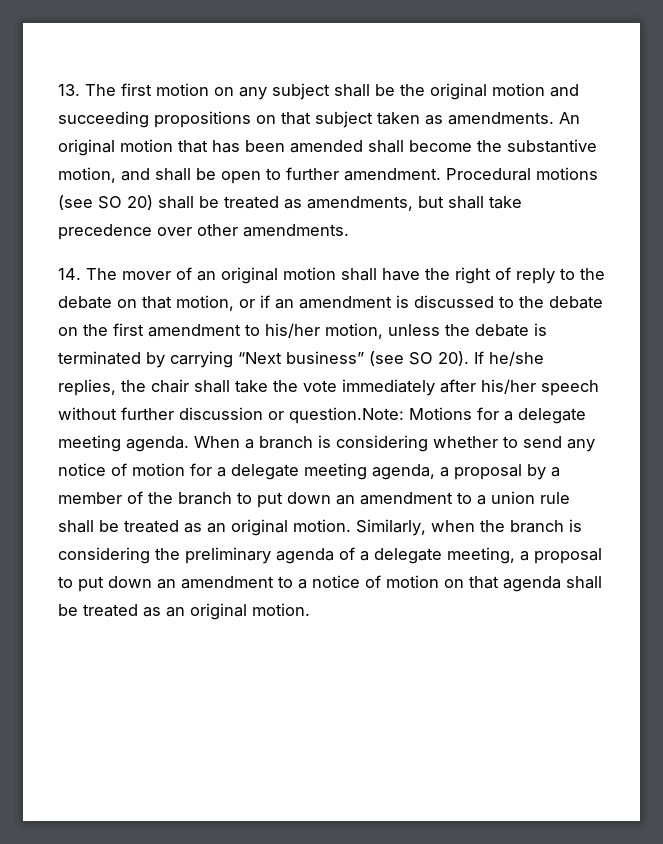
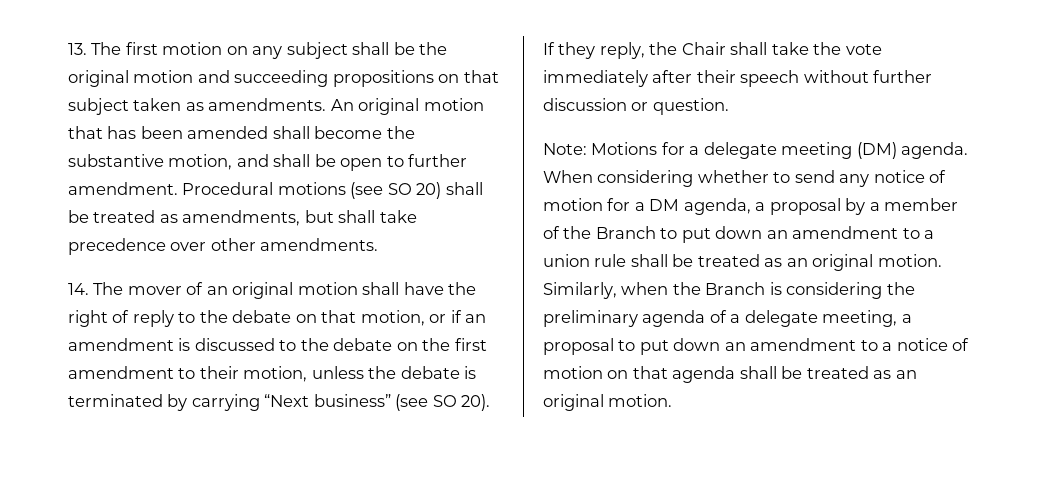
[265,323,320,338] his/her -> [199,366,239,379] their
[489,351,544,366] [58,379,189,396] he/she replies, the chair -> [558,42,726,59] they reply, the Chair
[481,379,536,394] his/her -> [696,70,736,83] their
[289,407,404,424] question.Note: -> [652,98,729,115] [543,143,587,155] question. // Note:
(121, 443) none -> [856,142,897,159] (DM)
[245,435,331,449] a branch is -> (593, 176) none
[231,463,367,480] delegate meeting -> [649,199,680,211] DM
[178,492,232,505] branch -> [595,226,656,239] Branch
[510,520,564,533] branch -> [705,282,766,295] Branch

